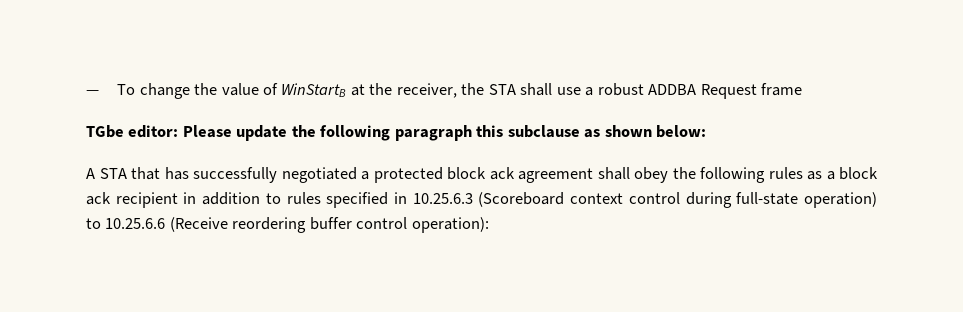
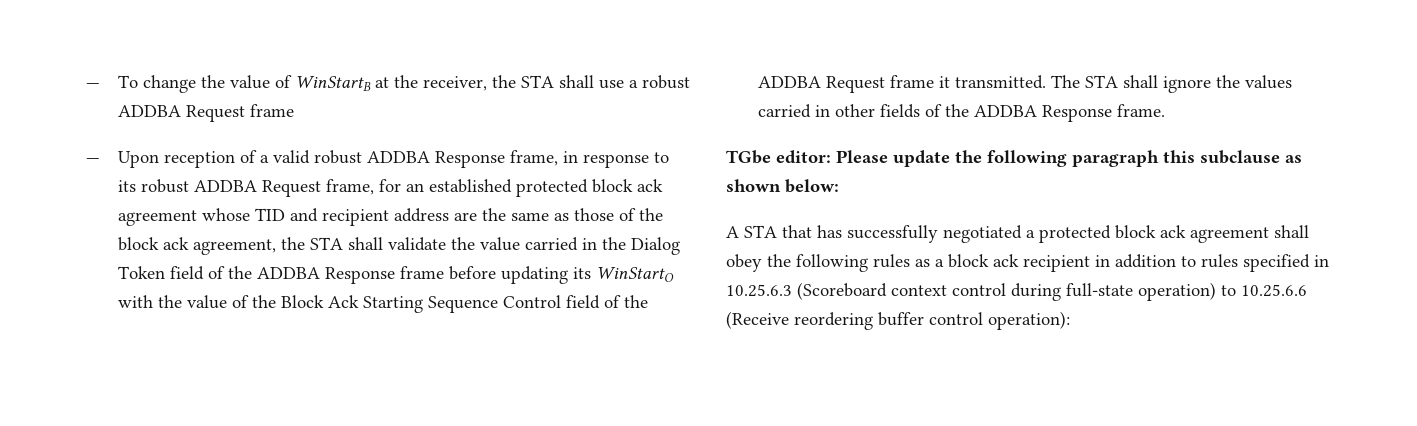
(802, 89) none -> [86,150,669,168] [117,179,663,197] [117,208,663,226] [117,237,680,255] [117,266,674,284] [117,295,648,313] [757,75,1292,93] [757,104,1165,122] // — Upon reception of a valid robust ADDBA Response frame, in response to its robust ADDBA Request frame, for an established protected block ack agreement whose TID and recipient address are the same as those of the block ack agreement, the STA shall validate the value carried in the Dialog Token field of the ADDBA Response frame before updating its WinStartO with the value of the Block Ack Starting Sequence Control field of the ADDBA Request frame it transmitted. The STA shall ignore the values carried in other fields of the ADDBA Response frame.

